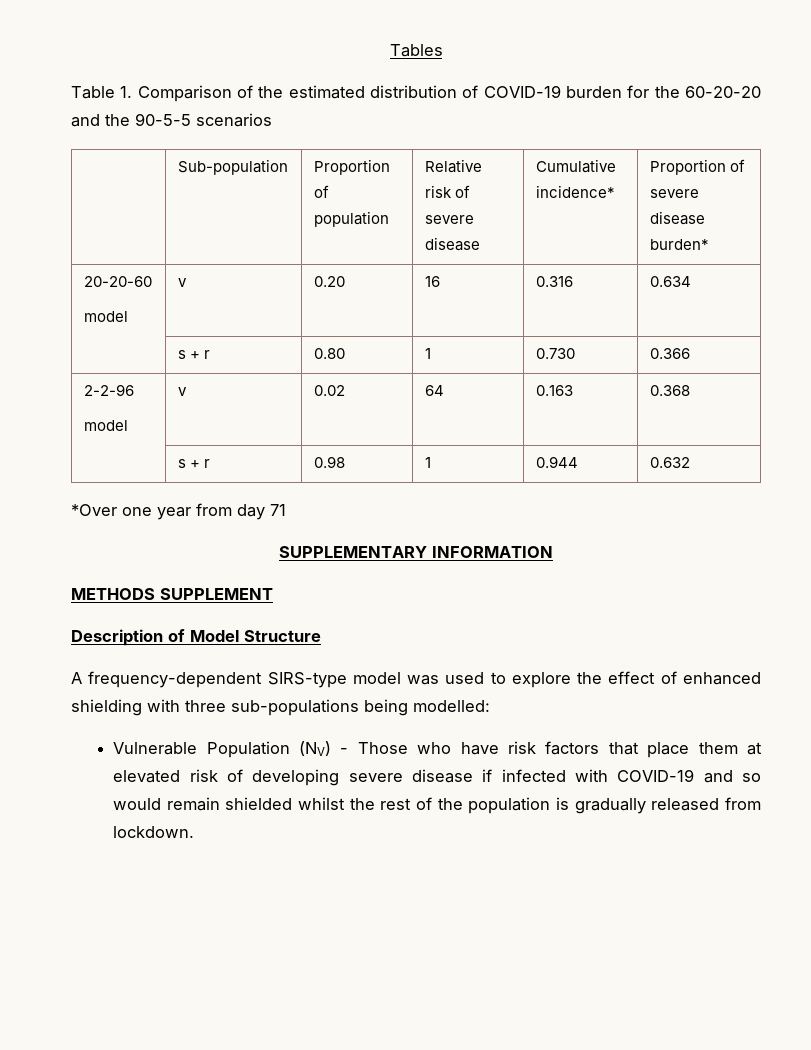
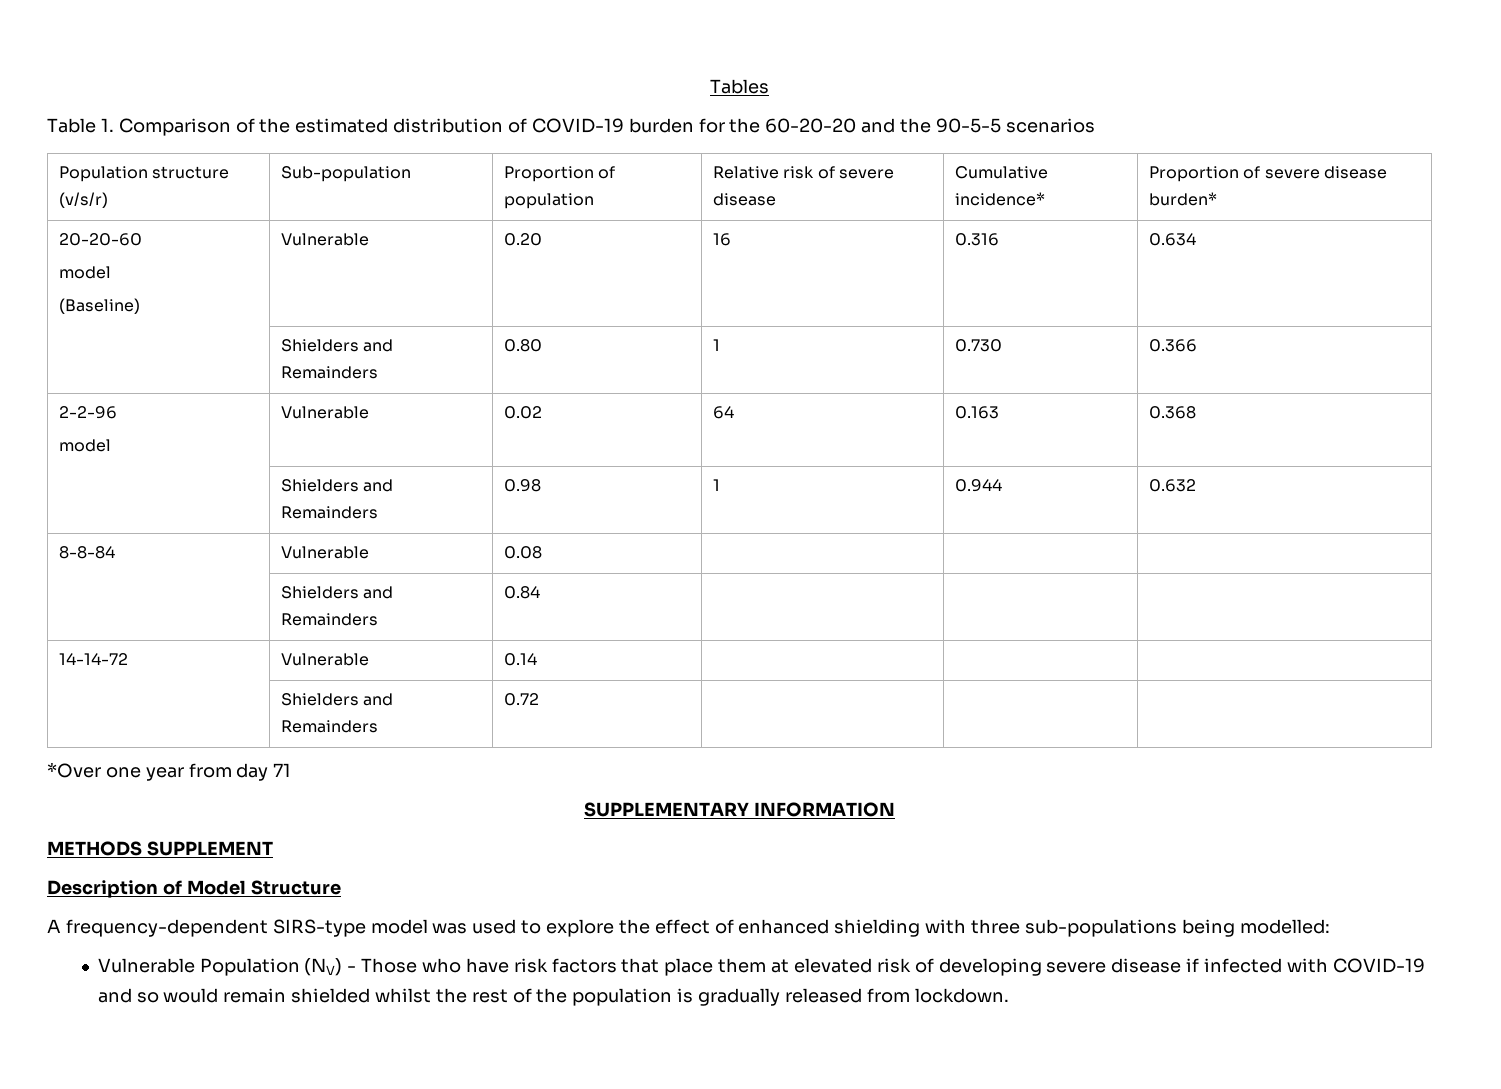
(272, 120) none -> [58,166,230,182] [58,192,108,208] Population structure (v/s/r)
[177,278,187,287] | v -> [58,298,140,314] [280,233,369,246] // (Baseline) | Vulnerable
[177,350,210,359] s + r -> [280,339,394,352] [280,366,378,379] Shielders and Remainders
[177,387,187,396] v -> [280,406,369,419] Vulnerable
[177,459,210,468] s + r -> [280,479,394,492] [280,506,378,519] Shielders and Remainders
(690, 462) none -> [58,546,115,559] [280,546,369,559] [503,546,542,559] [280,586,394,599] [280,613,378,626] [503,586,540,599] [58,653,128,665] [280,653,369,666] [503,653,537,666] [280,693,394,706] [280,720,378,733] [503,693,539,706] // 8-8-84 | Vulnerable | 0.08 | | | // | Shielders and Remainders | 0.84 | | | // 14-14-72 | Vulnerable | 0.14 | | | // | Shielders and Remainders | 0.72 | | |

